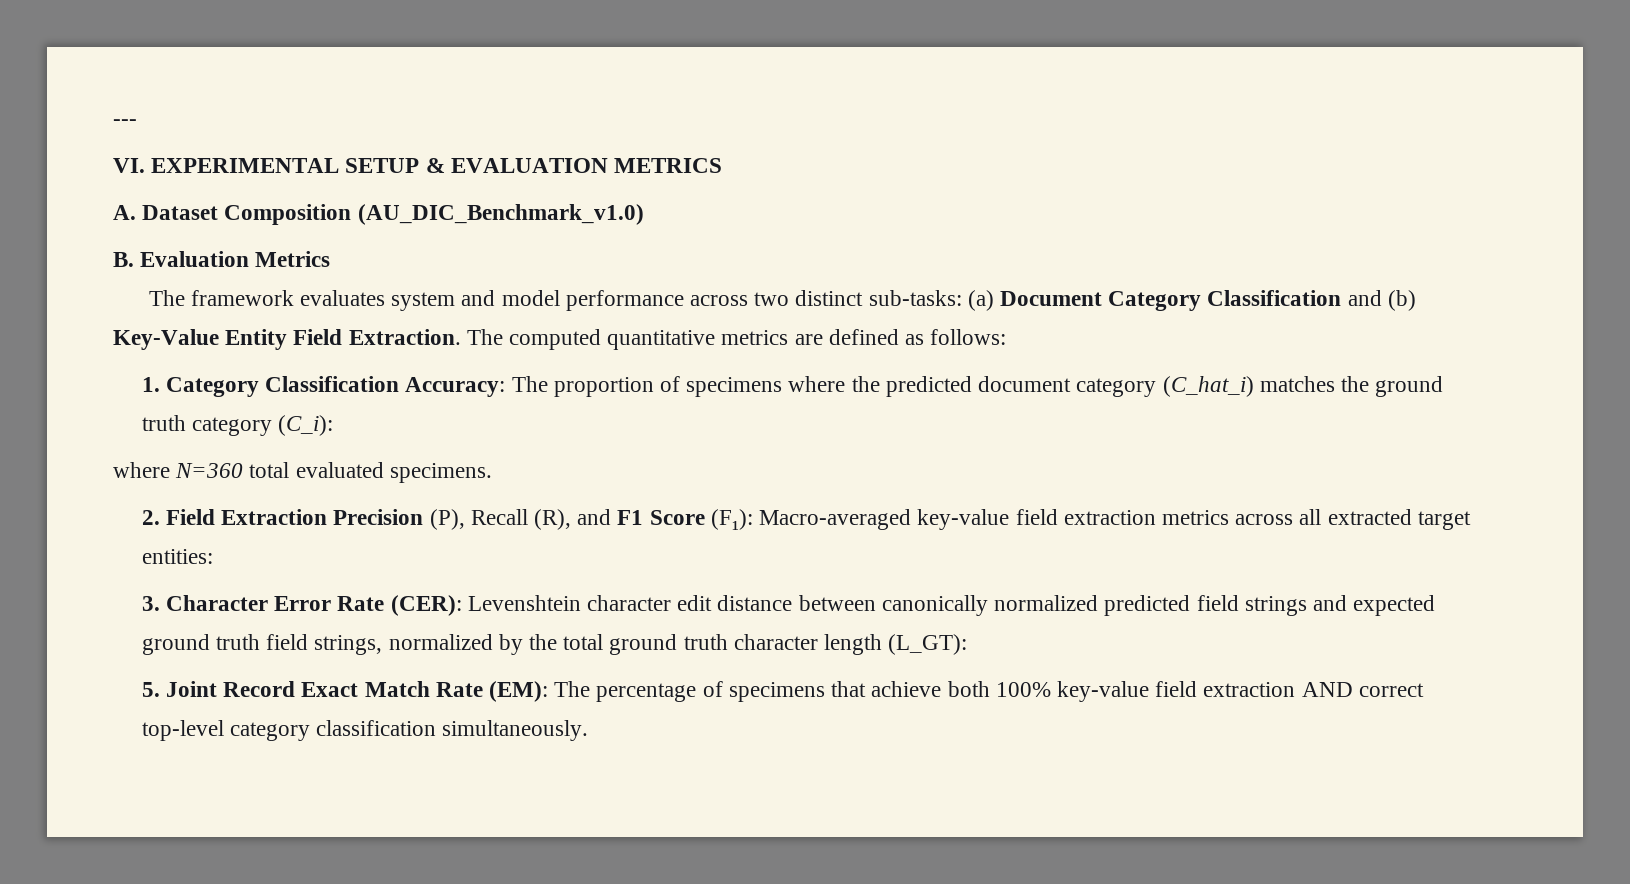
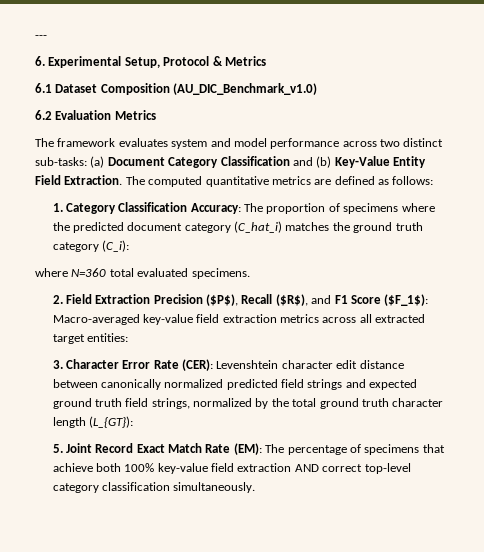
[113,158,723,173] [113,205,136,220] VI. EXPERIMENTAL SETUP & EVALUATION METRICS // A. -> [35,56,266,68] [35,83,52,93] 6. Experimental Setup, Protocol & Metrics // 6.1
[113,252,134,267] B. -> [35,110,52,120] 6.2
[429,509,572,530] (P), Recall (R), -> [206,294,308,306] ($P$), Recall ($R$),
[710,509,753,530] (F₁): -> [384,294,429,306] ($F_1$):
[888,634,968,655] (L_GT): -> [88,416,133,428] (L_{GT}):

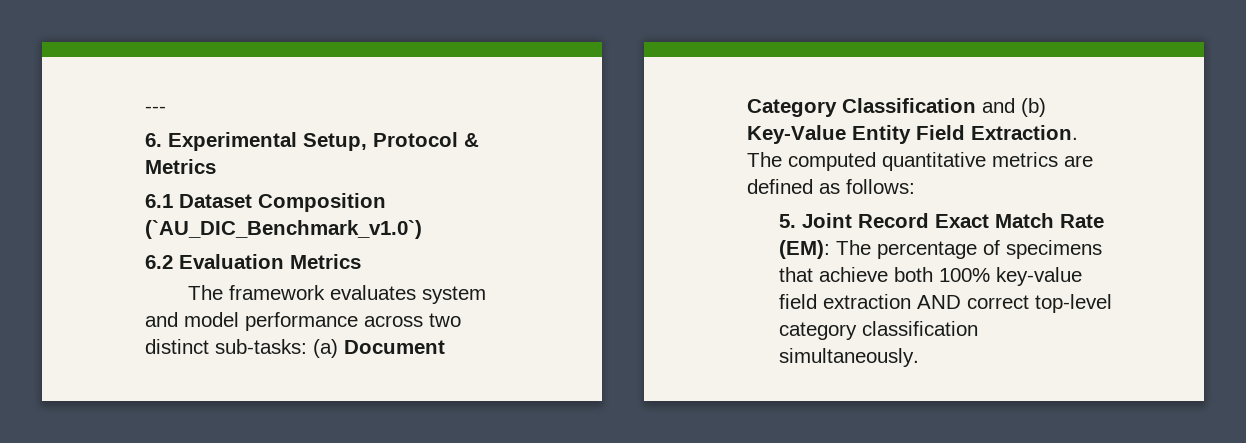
[173,83,318,95] (AU_DIC_Benchmark_v1.0) -> [145,220,422,239] (`AU_DIC_Benchmark_v1.0`)
[52,202,435,214] [52,221,423,233] [52,240,129,252] [35,268,250,279] [52,294,429,306] [52,314,426,325] [52,333,128,344] [52,359,404,371] [52,379,418,390] [52,398,444,409] [52,416,133,428] // 1. Category Classification Accuracy: The proportion of specimens where the predicted document category (C_hat_i) matches the ground truth category (C_i): // where N=360 total evaluated specimens. // 2. Field Extraction Precision ($P$), Recall ($R$), and F1 Score ($F_1$): Macro-averaged key-value field extraction metrics across all extracted target entities: // 3. Character Error Rate (CER): Levenshtein character edit distance between canonically normalized predicted field strings and expected ground truth field strings, normalized by the total ground truth character length (L_{GT}): -> (915, 186) none

